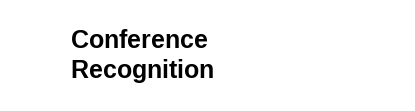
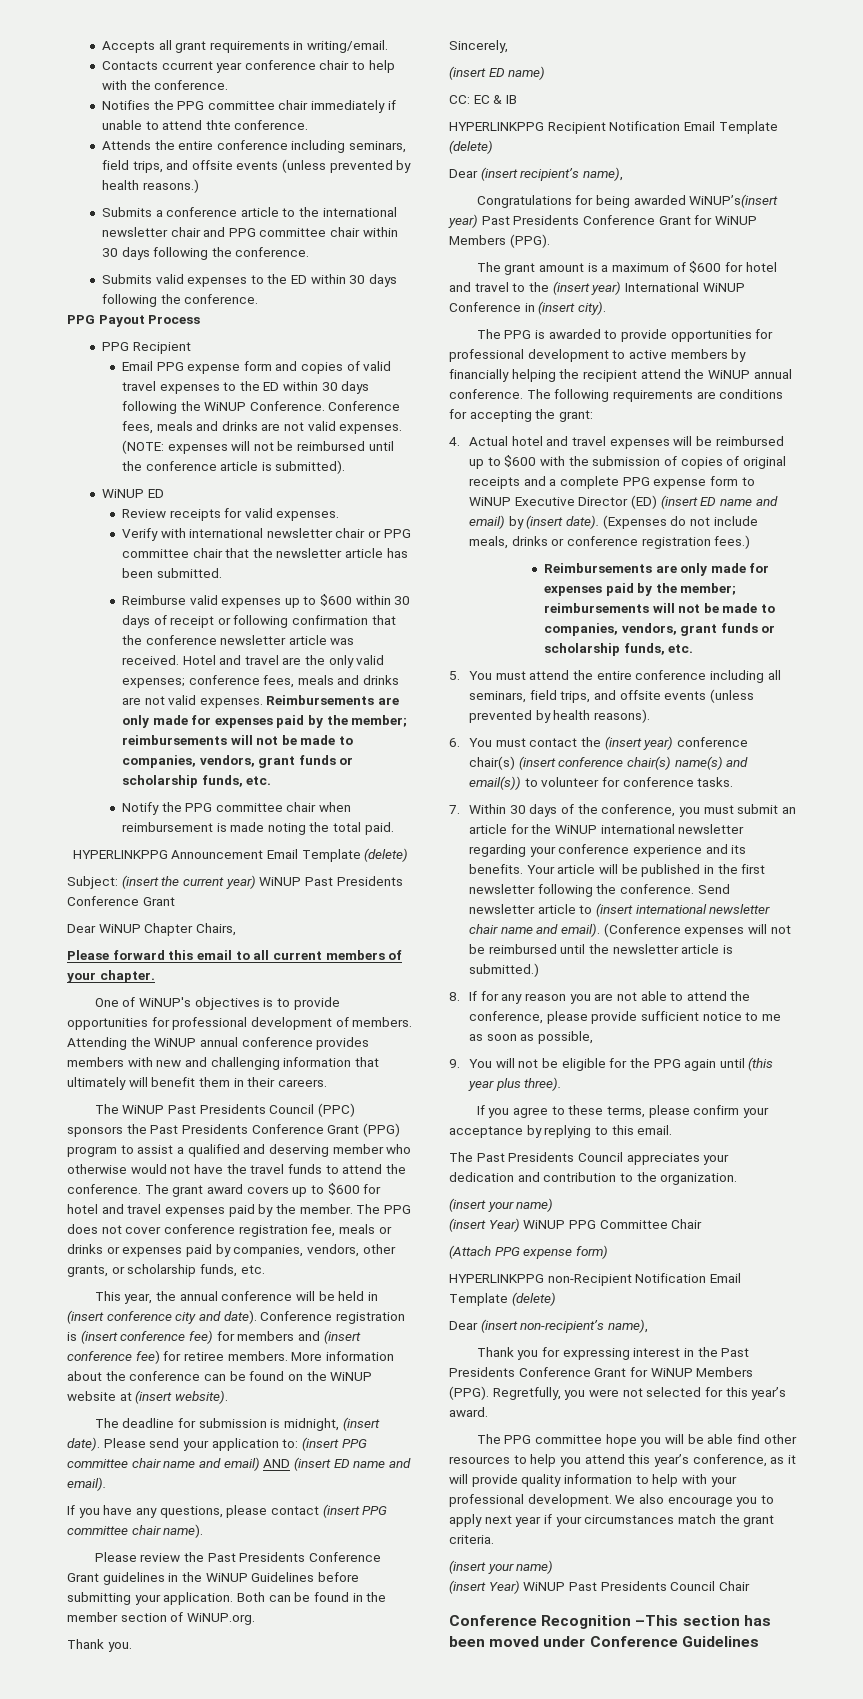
[71,29,208,48] [71,59,214,83] Conference Recognition -> [101,40,389,53] [101,60,395,73] [101,80,229,90] [101,100,396,113] [101,120,309,130] [101,140,407,153] [101,159,412,173] [101,179,199,193] [101,207,397,217] [101,227,398,237] [101,247,310,260] [101,274,398,287] [101,294,259,307] [67,315,201,327] [101,342,191,354] [121,361,392,374] [121,381,370,394] [121,401,401,414] [121,421,403,434] [121,440,394,454] [121,460,346,474] [101,489,164,498] [121,508,340,521] [121,528,411,541] [121,548,408,558] [121,568,222,578] [121,594,411,608] [121,615,396,628] [121,635,355,645] [121,655,385,668] [121,675,400,688] [121,695,400,708] [121,715,408,728] [121,735,354,745] [121,755,354,768] [121,775,272,788] [121,802,352,815] [121,822,394,835] [72,848,409,862] [67,875,403,889] [67,896,175,906] [67,923,236,936] [67,950,403,960] [67,970,155,983] [94,997,340,1010] [67,1017,413,1030] [67,1037,370,1050] [67,1057,379,1070] [67,1077,327,1090] [94,1103,355,1117] [67,1123,400,1137] [67,1144,412,1157] [67,1164,406,1174] [67,1183,382,1197] [67,1204,411,1217] [67,1224,392,1237] [67,1244,396,1257] [67,1264,265,1277] [94,1291,378,1304] [67,1310,405,1324] [67,1330,361,1344] [67,1350,394,1364] [67,1371,373,1381] [67,1390,228,1404] [94,1417,380,1431] [67,1437,367,1451] [67,1457,411,1471] [67,1477,106,1491] [67,1504,388,1518] [67,1524,204,1538] [94,1552,381,1562] [67,1572,359,1585] [67,1592,387,1605] [67,1612,255,1625] [67,1639,132,1652] [449,40,508,53] [449,66,546,80] [449,95,517,104] [449,121,778,134] [449,140,493,154] [449,167,623,181] [476,194,779,208] [448,214,757,228] [449,234,550,248] [476,261,777,275] [449,281,745,295] [449,301,606,315] [476,329,774,342] [449,349,747,362] [449,369,792,382] [449,389,784,402] [449,409,593,422] [449,436,784,449] [469,455,786,469] [469,476,755,489] [469,495,778,509] [469,515,758,529] [469,535,751,549] [543,563,770,576] [543,583,737,596] [543,603,776,613] [543,623,776,636] [543,643,694,656] [449,670,781,683] [469,689,754,703] [469,709,650,723] [449,736,748,750] [469,756,749,770] [469,776,734,790] [449,804,796,817] [469,824,745,834] [469,844,747,857] [469,864,766,877] [469,884,730,897] [469,903,771,917] [469,923,791,937] [469,944,733,954] [469,963,540,977] [449,991,751,1004] [469,1011,781,1024] [469,1031,593,1044] [449,1057,774,1071] [468,1077,562,1091] [476,1105,769,1118] [449,1125,673,1138] [449,1152,730,1165] [449,1172,738,1185] [449,1198,554,1212] [449,1218,703,1232] [449,1245,608,1259] [449,1273,741,1286] [449,1292,556,1306] [449,1319,648,1333] [476,1347,750,1360] [449,1367,754,1377] [449,1386,787,1400] [449,1407,488,1417] [476,1434,797,1447] [449,1454,796,1467] [449,1474,737,1487] [449,1494,774,1507] [449,1514,775,1527] [449,1535,494,1544] [449,1560,554,1574] [449,1580,750,1594] [449,1615,771,1629] [449,1636,759,1647] Accepts all grant requirements in writing/email. // Contacts ccurrent year conference chair to help with the conference. // Notifies the PPG committee chair immediately if unable to attend thte conference. // Attends the entire conference including seminars, field trips, and offsite events (unless prevented by health reasons.) // Submits a conference article to the international newsletter chair and PPG committee chair within 30 days following the conference. // Submits valid expenses to the ED within 30 days following the conference. // PPG Payout Process // PPG Recipient // Email PPG expense form and copies of valid travel expenses to the ED within 30 days following the WiNUP Conference. Conference fees, meals and drinks are not valid expenses. (NOTE: expenses will not be reimbursed until the conference article is submitted). // WiNUP ED // Review receipts for valid expenses. // Verify with international newsletter chair or PPG committee chair that the newsletter article has been submitted. // Reimburse valid expenses up to $600 within 30 days of receipt or following confirmation that the conference newsletter article was received. Hotel and travel are the only valid expenses; conference fees, meals and drinks are not valid expenses. Reimbursements are only made for expenses paid by the member; reimbursements will not be made to companies, vendors, grant funds or scholarship funds, etc. // Notify the PPG committee chair when reimbursement is made noting the total paid. // HYPERLINKPPG Announcement Email Template (delete) // Subject: (insert the current year) WiNUP Past Presidents Conference Grant // Dear WiNUP Chapter Chairs, // Please forward this email to all current members of your chapter. // One of WiNUP's objectives is to provide opportunities for professional development of members. Attending the WiNUP annual conference provides members with new and challenging information that ultimately will benefit them in their careers. // The WiNUP Past Presidents Council (PPC) sponsors the Past Presidents Conference Grant (PPG) program to assist a qualified and deserving member who otherwise would not have the travel funds to attend the conference. The grant award covers up to $600 for hotel and travel expenses paid by the member. The PPG does not cover conference registration fee, meals or drinks or expenses paid by companies, vendors, other grants, or scholarship funds, etc. // This year, the annual conference will be held in (insert conference city and date). Conference registration is (insert conference fee) for members and (insert conference fee) for retiree members. More information about the conference can be found on the WiNUP website at (insert website). // The deadline for submission is midnight, (insert date). Please send your application to: (insert PPG committee chair name and email) AND (insert ED name and email). // If you have any questions, please contact (insert PPG committee chair name). // Please review the Past Presidents Conference Grant guidelines in the WiNUP Guidelines before submitting your application. Both can be found in the member section of WiNUP.org. // Thank you. // Sincerely, // (insert ED name) // CC: EC & IB // HYPERLINKPPG Recipient Notification Email Template (delete) // Dear (insert recipient’s name), // Congratulations for being awarded WiNUP’s(insert year) Past Presidents Conference Grant for WiNUP Members (PPG). // The grant amount is a maximum of $600 for hotel and travel to the (insert year) International WiNUP Conference in (insert city). // The PPG is awarded to provide opportunities for professional development to active members by financially helping the recipient attend the WiNUP annual conference. The following requirements are conditions for accepting the grant: // 4. Actual hotel and travel expenses will be reimbursed up to $600 with the submission of copies of original receipts and a complete PPG expense form to WiNUP Executive Director (ED) (insert ED name and email) by (insert date). (Expenses do not include meals, drinks or conference registration fees.) // Reimbursements are only made for expenses paid by the member; reimbursements will not be made to companies, vendors, grant funds or scholarship funds, etc. // 5. You must attend the entire conference including all seminars, field trips, and offsite events (unless prevented by health reasons). // 6. You must contact the (insert year) conference chair(s) (insert conference chair(s) name(s) and email(s)) to volunteer for conference tasks. // 7. Within 30 days of the conference, you must submit an article for the WiNUP international newsletter regarding your conference experience and its benefits. Your article will be published in the first newsletter following the conference. Send newsletter article to (insert international newsletter chair name and email). (Conference expenses will not be reimbursed until the newsletter article is submitted.) // 8. If for any reason you are not able to attend the conference, please provide sufficient notice to me as soon as possible, // 9. You will not be eligible for the PPG again until (this year plus three). // If you agree to these terms, please confirm your acceptance by replying to this email. // The Past Presidents Council appreciates your dedication and contribution to the organization. // (insert your name) // (insert Year) WiNUP PPG Committee Chair // (Attach PPG expense form) // HYPERLINKPPG non-Recipient Notification Email Template (delete) // Dear (insert non-recipient’s name), // Thank you for expressing interest in the Past Presidents Conference Grant for WiNUP Members (PPG). Regretfully, you were not selected for this year’s award. // The PPG committee hope you will be able find other resources to help you attend this year’s conference, as it will provide quality information to help with your professional development. We also encourage you to apply next year if your circumstances match the grant criteria. // (insert your name) // (insert Year) WiNUP Past Presidents Council Chair // Conference Recognition –This section has been moved under Conference Guidelines

